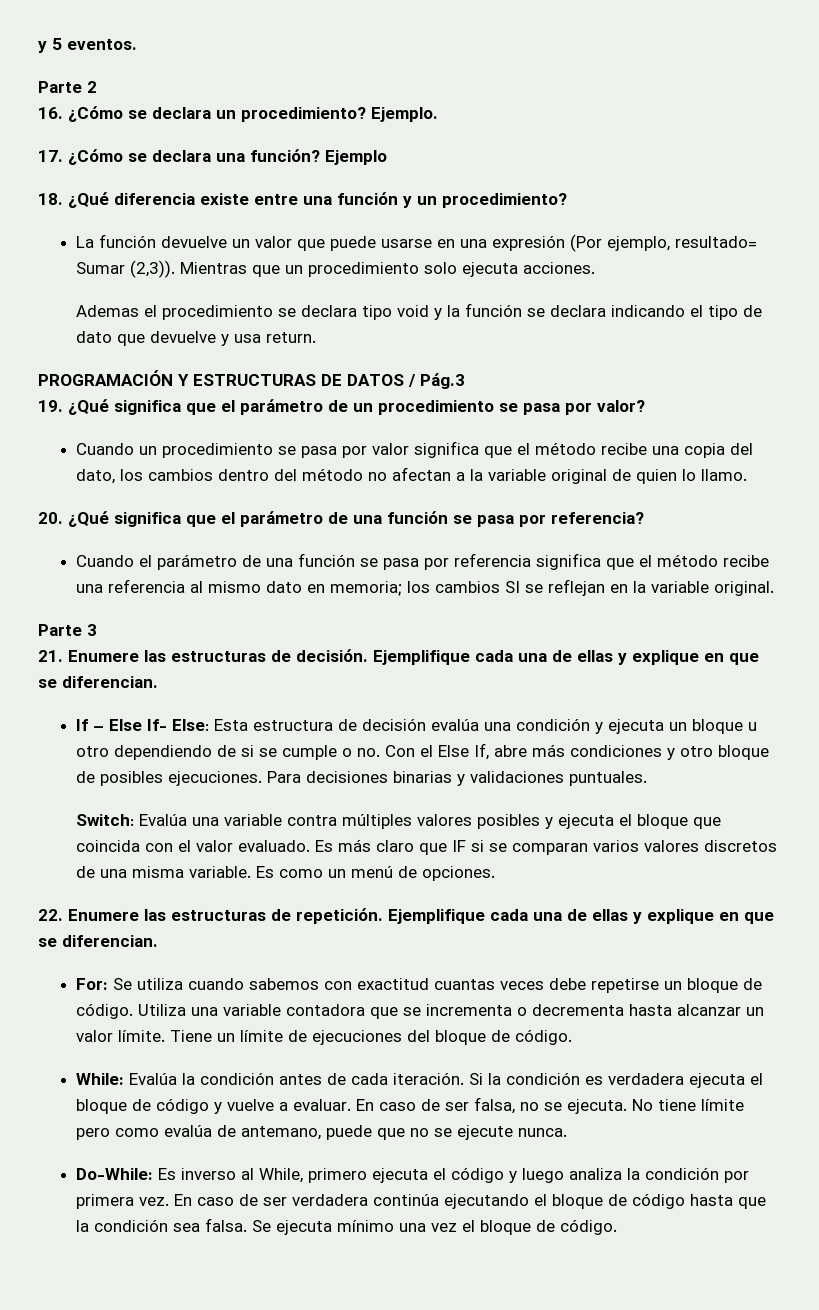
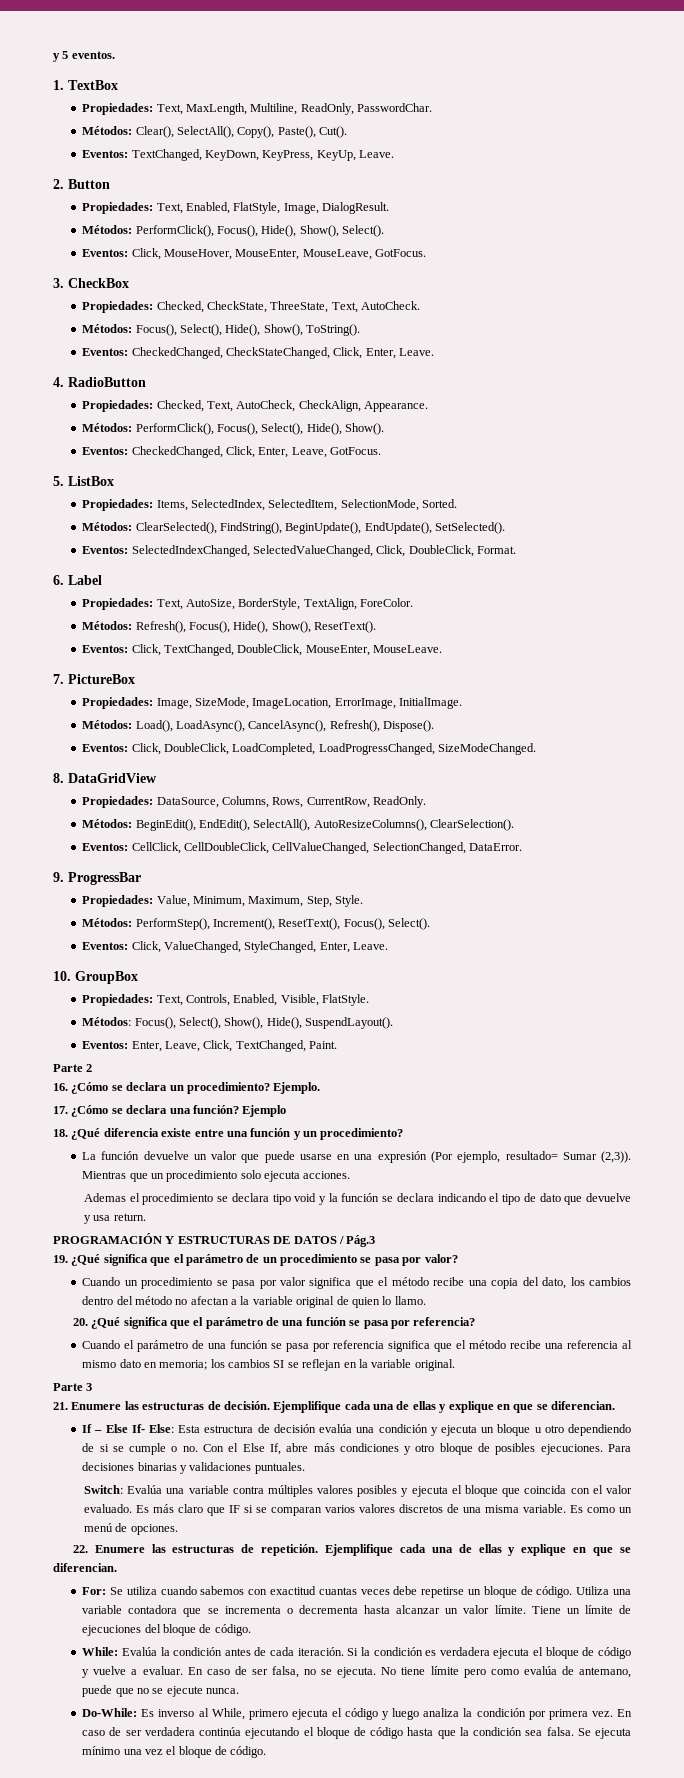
(137, 44) none -> [53,80,118,90] [82,103,433,115] [82,126,348,138] [82,149,395,161] [53,179,110,189] [82,202,390,214] [82,225,385,237] [82,248,427,260] [53,278,129,288] [82,301,421,313] [82,324,361,336] [82,347,435,359] [53,377,146,387] [82,400,429,412] [82,423,385,435] [82,446,382,458] [53,476,114,486] [82,499,458,511] [82,522,506,534] [82,545,517,557] [53,575,102,585] [82,598,414,610] [82,621,377,633] [82,644,443,656] [53,674,135,684] [82,697,463,709] [82,720,435,732] [82,743,537,755] [53,773,157,783] [82,796,427,808] [82,819,515,831] [82,842,523,854] [53,872,141,885] [82,895,364,907] [82,918,431,930] [82,941,389,953] [53,971,138,984] [82,994,370,1006] [82,1017,394,1029] [82,1040,338,1052] // 1. TextBox // Propiedades: Text, MaxLength, Multiline, ReadOnly, PasswordChar. // Métodos: Clear(), SelectAll(), Copy(), Paste(), Cut(). // Eventos: TextChanged, KeyDown, KeyPress, KeyUp, Leave. // 2. Button // Propiedades: Text, Enabled, FlatStyle, Image, DialogResult. // Métodos: PerformClick(), Focus(), Hide(), Show(), Select(). // Eventos: Click, MouseHover, MouseEnter, MouseLeave, GotFocus. // 3. CheckBox // Propiedades: Checked, CheckState, ThreeState, Text, AutoCheck. // Métodos: Focus(), Select(), Hide(), Show(), ToString(). // Eventos: CheckedChanged, CheckStateChanged, Click, Enter, Leave. // 4. RadioButton // Propiedades: Checked, Text, AutoCheck, CheckAlign, Appearance. // Métodos: PerformClick(), Focus(), Select(), Hide(), Show(). // Eventos: CheckedChanged, Click, Enter, Leave, GotFocus. // 5. ListBox // Propiedades: Items, SelectedIndex, SelectedItem, SelectionMode, Sorted. // Métodos: ClearSelected(), FindString(), BeginUpdate(), EndUpdate(), SetSelected(). // Eventos: SelectedIndexChanged, SelectedValueChanged, Click, DoubleClick, Format. // 6. Label // Propiedades: Text, AutoSize, BorderStyle, TextAlign, ForeColor. // Métodos: Refresh(), Focus(), Hide(), Show(), ResetText(). // Eventos: Click, TextChanged, DoubleClick, MouseEnter, MouseLeave. // 7. PictureBox // Propiedades: Image, SizeMode, ImageLocation, ErrorImage, InitialImage. // Métodos: Load(), LoadAsync(), CancelAsync(), Refresh(), Dispose(). // Eventos: Click, DoubleClick, LoadCompleted, LoadProgressChanged, SizeModeChanged. // 8. DataGridView // Propiedades: DataSource, Columns, Rows, CurrentRow, ReadOnly. // Métodos: BeginEdit(), EndEdit(), SelectAll(), AutoResizeColumns(), ClearSelection(). // Eventos: CellClick, CellDoubleClick, CellValueChanged, SelectionChanged, DataError. // 9. ProgressBar // Propiedades: Value, Minimum, Maximum, Step, Style. // Métodos: PerformStep(), Increment(), ResetText(), Focus(), Select(). // Eventos: Click, ValueChanged, StyleChanged, Enter, Leave. // 10. GroupBox // Propiedades: Text, Controls, Enabled, Visible, FlatStyle. // Métodos: Focus(), Select(), Show(), Hide(), SuspendLayout(). // Eventos: Enter, Leave, Click, TextChanged, Paint.

